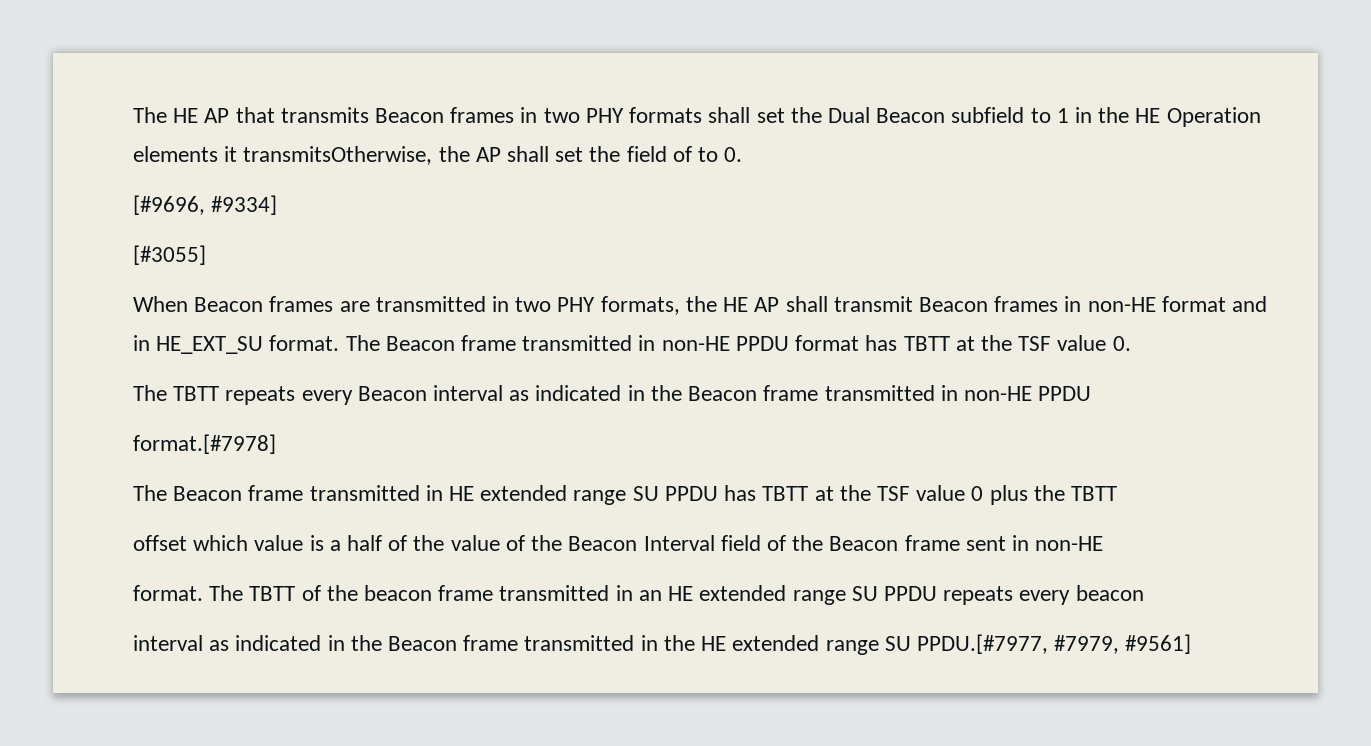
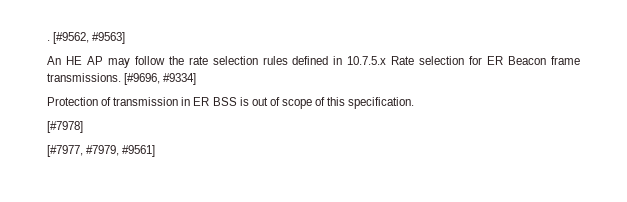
[133,107,1261,127] [133,146,743,165] [133,195,278,215] [133,245,206,265] [133,296,1267,315] [133,335,1131,354] [133,385,1092,405] [133,434,276,454] [133,485,1117,505] [133,535,1104,551] [133,585,1144,605] [133,634,1048,655] The HE AP that transmits Beacon frames in two PHY formats shall set the Dual Beacon subfield to 1 in the HE Operation elements it transmitsOtherwise, the AP shall set the field of to 0. // [#9696, #9334] // [#3055] // When Beacon frames are transmitted in two PHY formats, the HE AP shall transmit Beacon frames in non-HE format and in HE_EXT_SU format. The Beacon frame transmitted in non-HE PPDU format has TBTT at the TSF value 0. // The TBTT repeats every Beacon interval as indicated in the Beacon frame transmitted in non-HE PPDU // format.[#7978] // The Beacon frame transmitted in HE extended range SU PPDU has TBTT at the TSF value 0 plus the TBTT // offset which value is a half of the value of the Beacon Interval field of the Beacon frame sent in non-HE // format. The TBTT of the beacon frame transmitted in an HE extended range SU PPDU repeats every beacon // interval as indicated in the Beacon frame transmitted in the HE extended range SU PPDU.[#7977, -> [47,32,126,44] [47,56,580,68] [47,73,197,85] [47,97,415,109] [47,121,83,133] [47,145,83,157] . [#9562, #9563] // An HE AP may follow the rate selection rules defined in 10.7.5.x Rate selection for ER Beacon frame transmissions. [#9696, #9334] // Protection of transmission in ER BSS is out of scope of this specification. // [#7978] // [#7977,

